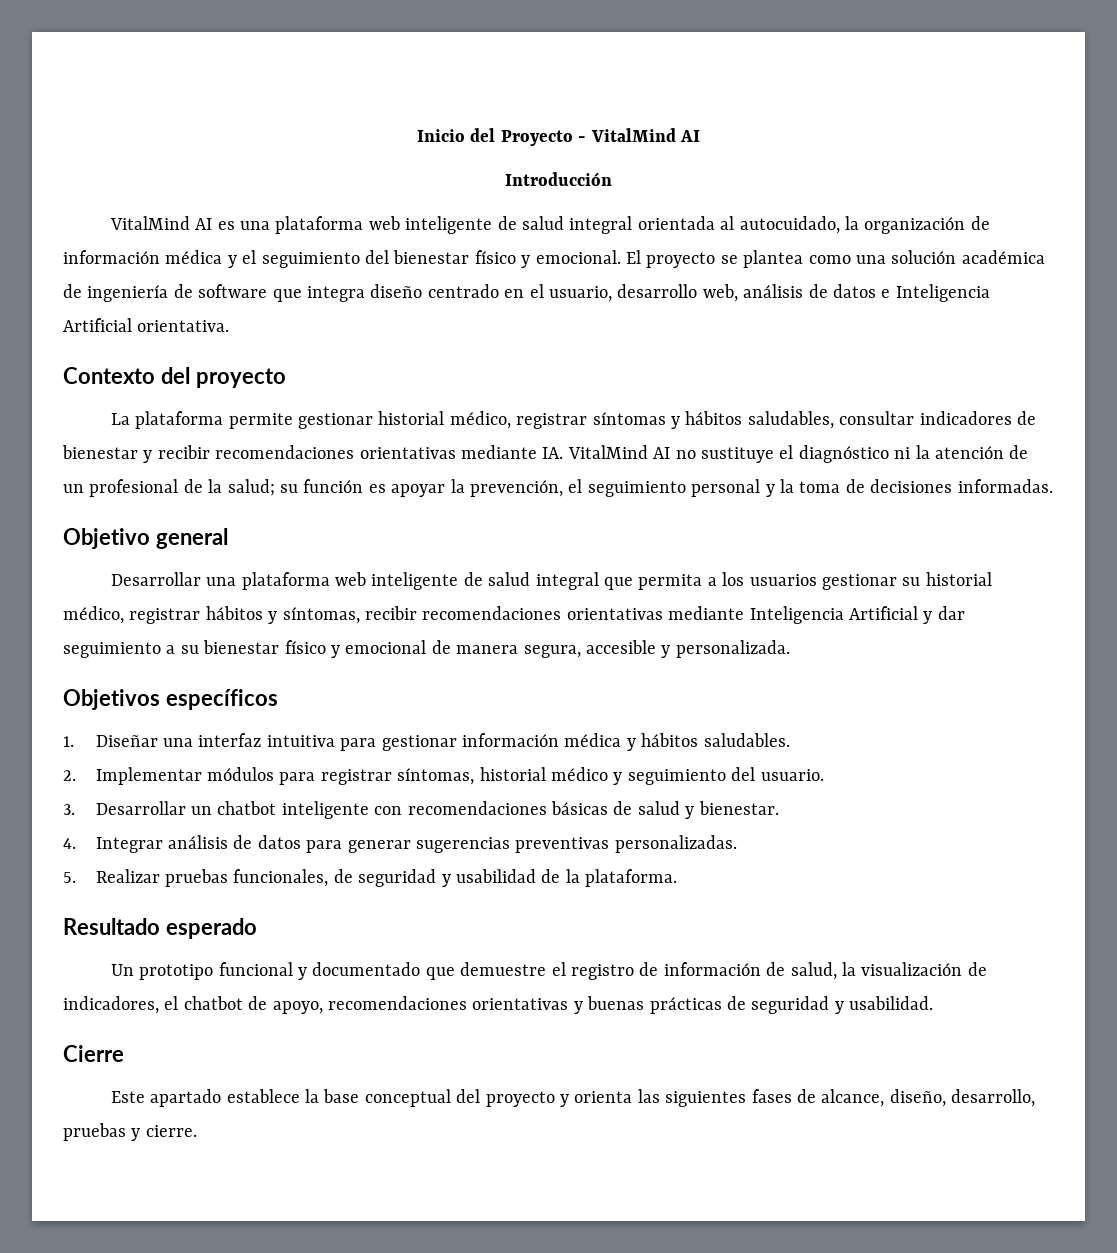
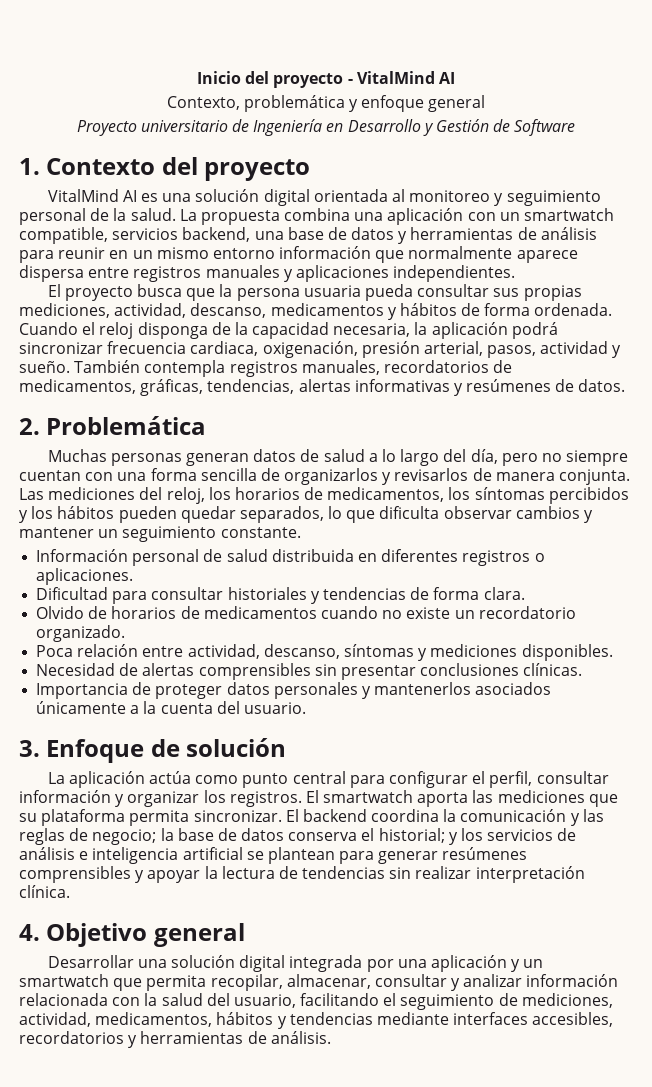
[500,130,573,146] Proyecto -> [273,73,344,88] proyecto
[505,172,612,186] [109,216,990,234] [63,250,1045,268] [63,284,990,302] [63,318,230,332] [63,367,286,388] [110,411,1036,429] [62,445,1029,463] [63,479,1053,497] [63,528,228,549] [110,572,992,590] [63,606,965,624] [63,640,790,658] [63,689,278,710] [63,733,790,751] [63,767,824,785] [63,801,779,819] [63,835,737,853] [63,869,678,887] [63,918,257,939] [110,962,987,980] [63,996,934,1014] [63,1045,124,1062] [110,1089,1036,1107] [63,1123,197,1141] Introducción // VitalMind AI es una plataforma web inteligente de salud integral orientada al autocuidado, la organización de información médica y el seguimiento del bienestar físico y emocional. El proyecto se plantea como una solución académica de ingeniería de software que integra diseño centrado en el usuario, desarrollo web, análisis de datos e Inteligencia Artificial orientativa. // Contexto del proyecto // La plataforma permite gestionar historial médico, registrar síntomas y hábitos saludables, consultar indicadores de bienestar y recibir recomendaciones orientativas mediante IA. VitalMind AI no sustituye el diagnóstico ni la atención de un profesional de la salud; su función es apoyar la prevención, el seguimiento personal y la toma de decisiones informadas. // Objetivo general // Desarrollar una plataforma web inteligente de salud integral que permita a los usuarios gestionar su historial médico, registrar hábitos y síntomas, recibir recomendaciones orientativas mediante Inteligencia Artificial y dar seguimiento a su bienestar físico y emocional de manera segura, accesible y personalizada. // Objetivos específicos // 1. Diseñar una interfaz intuitiva para gestionar información médica y hábitos saludables. // 2. Implementar módulos para registrar síntomas, historial médico y seguimiento del usuario. // 3. Desarrollar un chatbot inteligente con recomendaciones básicas de salud y bienestar. // 4. Integrar análisis de datos para generar sugerencias preventivas personalizadas. // 5. Realizar pruebas funcionales, de seguridad y usabilidad de la plataforma. // Resultado esperado // Un prototipo funcional y documentado que demuestre el registro de información de salud, la visualización de indicadores, el chatbot de apoyo, recomendaciones orientativas y buenas prácticas de seguridad y usabilidad. // Cierre // Este apartado establece la base conceptual del proyecto y orienta las siguientes fases de alcance, diseño, desarrollo, pruebas y cierre. -> [166,95,486,112] [76,119,576,136] [19,157,311,181] [47,189,601,206] [19,208,615,225] [19,227,597,244] [19,246,578,263] [19,265,516,282] [47,284,582,301] [19,303,613,320] [19,322,558,339] [19,341,622,358] [19,360,513,377] [19,379,626,396] [19,416,207,435] [47,449,629,466] [19,468,631,485] [19,487,629,504] [19,506,594,523] [19,526,301,542] [36,549,545,566] [36,568,134,585] [36,587,525,604] [36,606,576,619] [36,625,126,642] [36,644,613,661] [36,663,583,680] [36,682,552,699] [36,701,306,714] [19,738,287,763] [47,771,609,788] [19,790,618,807] [19,809,604,826] [19,828,577,845] [19,847,528,864] [19,866,585,883] [19,885,70,898] [19,923,245,947] [47,955,544,972] [19,974,619,991] [19,993,613,1010] [19,1012,614,1029] [19,1031,331,1048] Contexto, problemática y enfoque general // Proyecto universitario de Ingeniería en Desarrollo y Gestión de Software // 1. Contexto del proyecto // VitalMind AI es una solución digital orientada al monitoreo y seguimiento personal de la salud. La propuesta combina una aplicación con un smartwatch compatible, servicios backend, una base de datos y herramientas de análisis para reunir en un mismo entorno información que normalmente aparece dispersa entre registros manuales y aplicaciones independientes. // El proyecto busca que la persona usuaria pueda consultar sus propias mediciones, actividad, descanso, medicamentos y hábitos de forma ordenada. Cuando el reloj disponga de la capacidad necesaria, la aplicación podrá sincronizar frecuencia cardiaca, oxigenación, presión arterial, pasos, actividad y sueño. También contempla registros manuales, recordatorios de medicamentos, gráficas, tendencias, alertas informativas y resúmenes de datos. // 2. Problemática // Muchas personas generan datos de salud a lo largo del día, pero no siempre cuentan con una forma sencilla de organizarlos y revisarlos de manera conjunta. Las mediciones del reloj, los horarios de medicamentos, los síntomas percibidos y los hábitos pueden quedar separados, lo que dificulta observar cambios y mantener un seguimiento constante. // Información personal de salud distribuida en diferentes registros o aplicaciones. // Dificultad para consultar historiales y tendencias de forma clara. // Olvido de horarios de medicamentos cuando no existe un recordatorio organizado. // Poca relación entre actividad, descanso, síntomas y mediciones disponibles. // Necesidad de alertas comprensibles sin presentar conclusiones clínicas. // Importancia de proteger datos personales y mantenerlos asociados únicamente a la cuenta del usuario. // 3. Enfoque de solución // La aplicación actúa como punto central para configurar el perfil, consultar información y organizar los registros. El smartwatch aporta las mediciones que su plataforma permita sincronizar. El backend coordina la comunicación y las reglas de negocio; la base de datos conserva el historial; y los servicios de análisis e inteligencia artificial se plantean para generar resúmenes comprensibles y apoyar la lectura de tendencias sin realizar interpretación clínica. // 4. Objetivo general // Desarrollar una solución digital integrada por una aplicación y un smartwatch que permita recopilar, almacenar, consultar y analizar información relacionada con la salud del usuario, facilitando el seguimiento de mediciones, actividad, medicamentos, hábitos y tendencias mediante interfaces accesibles, recordatorios y herramientas de análisis.

